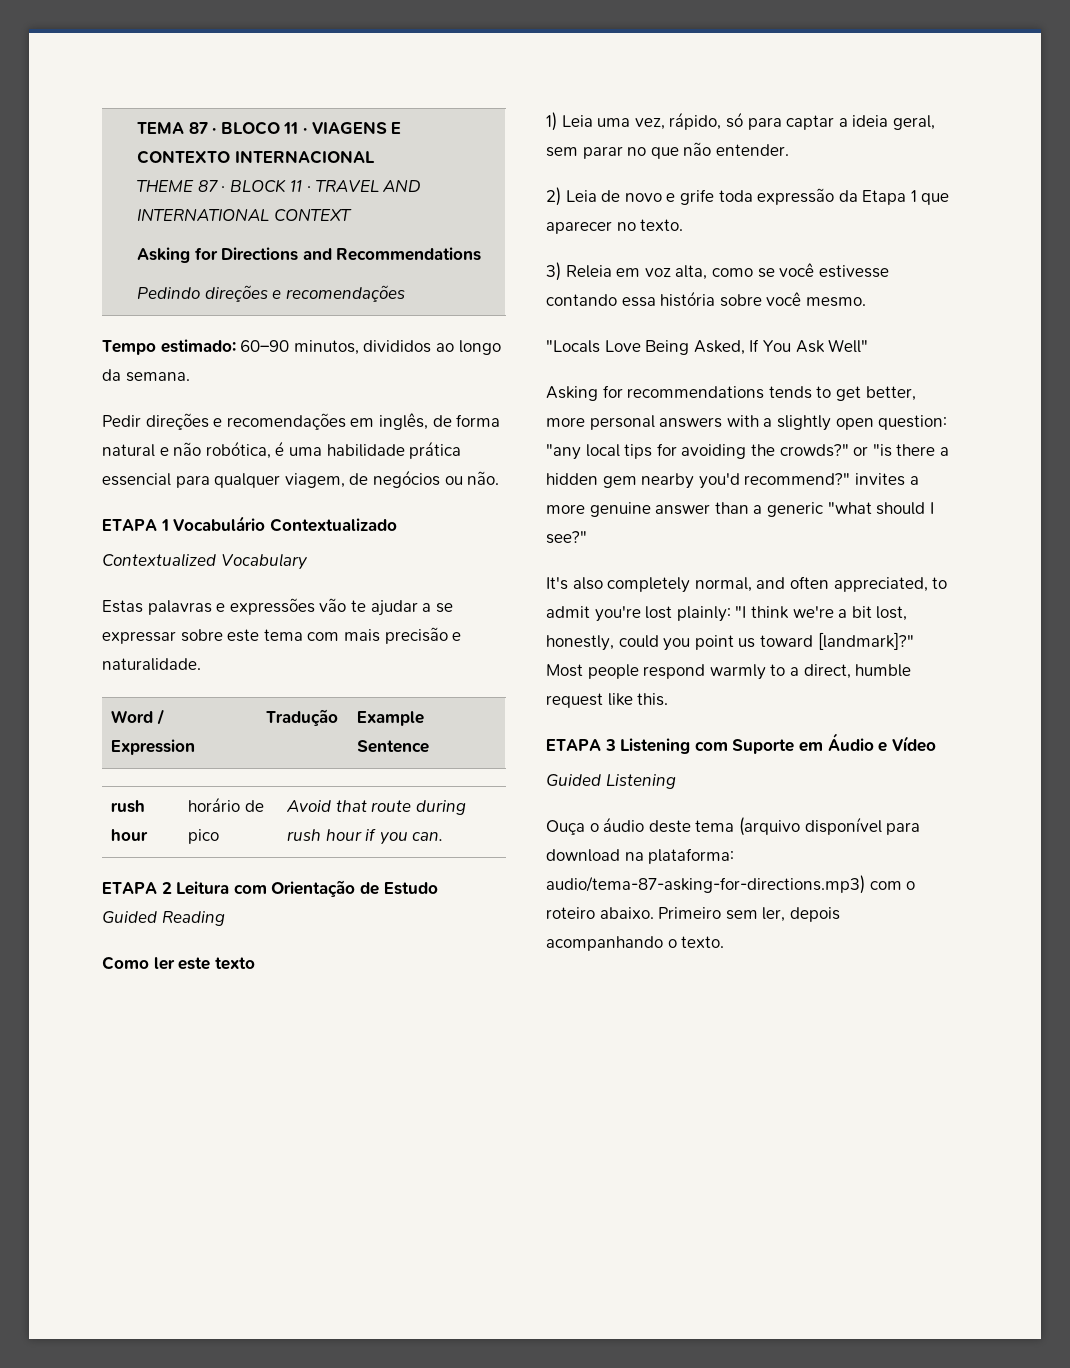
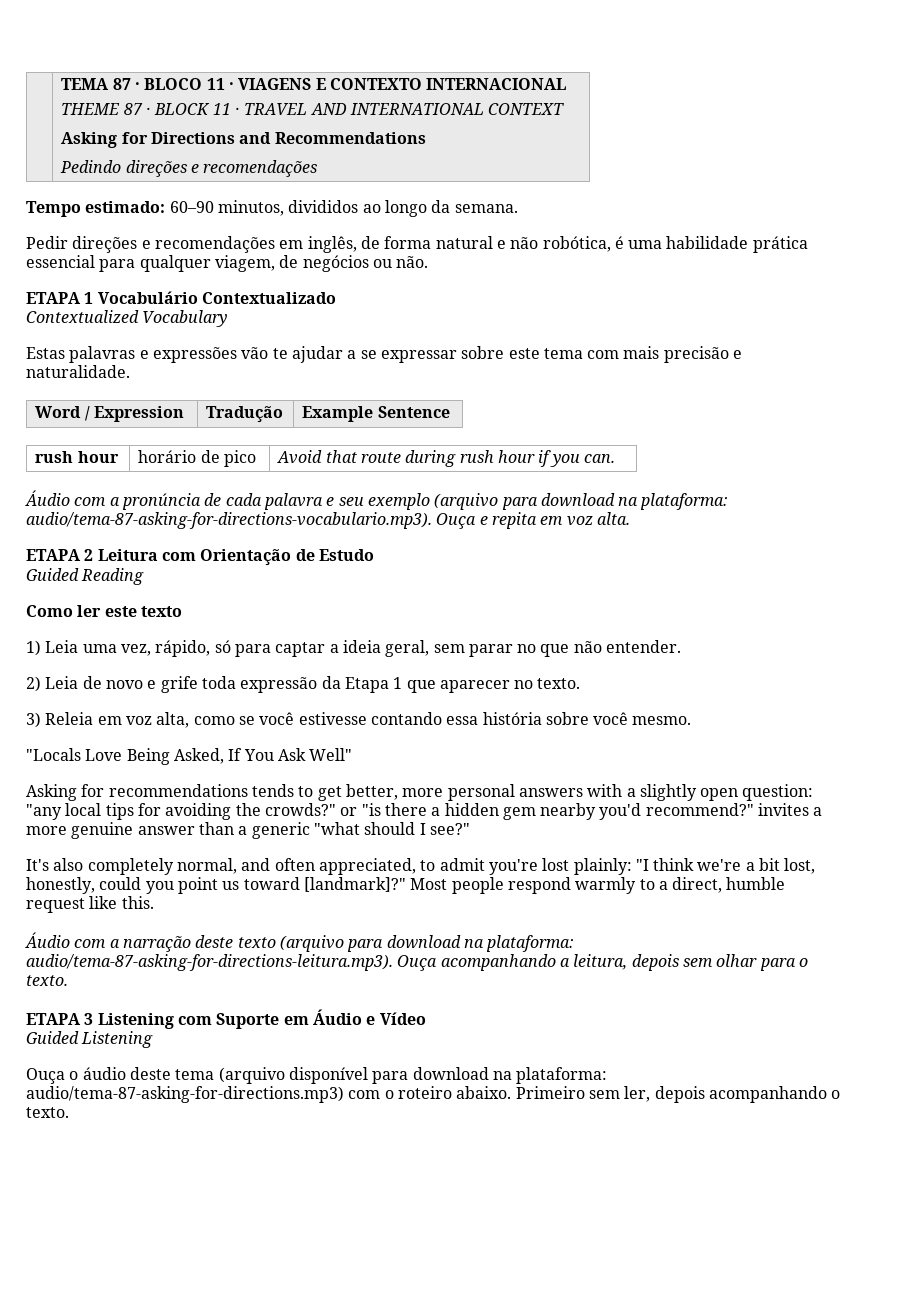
(444, 836) none -> [25,490,729,510] [26,512,630,529] // Áudio com a pronúncia de cada palavra e seu exemplo (arquivo para download na plataforma: audio/tema-87-asking-for-directions-vocabulario.mp3). Ouça e repita em voz alta.
(669, 699) none -> [25,932,575,952] [26,954,808,971] [26,975,68,986] // Áudio com a narração deste texto (arquivo para download na plataforma: audio/tema-87-asking-for-directions-leitura.mp3). Ouça acompanhando a leitura, depois sem olhar para o texto.

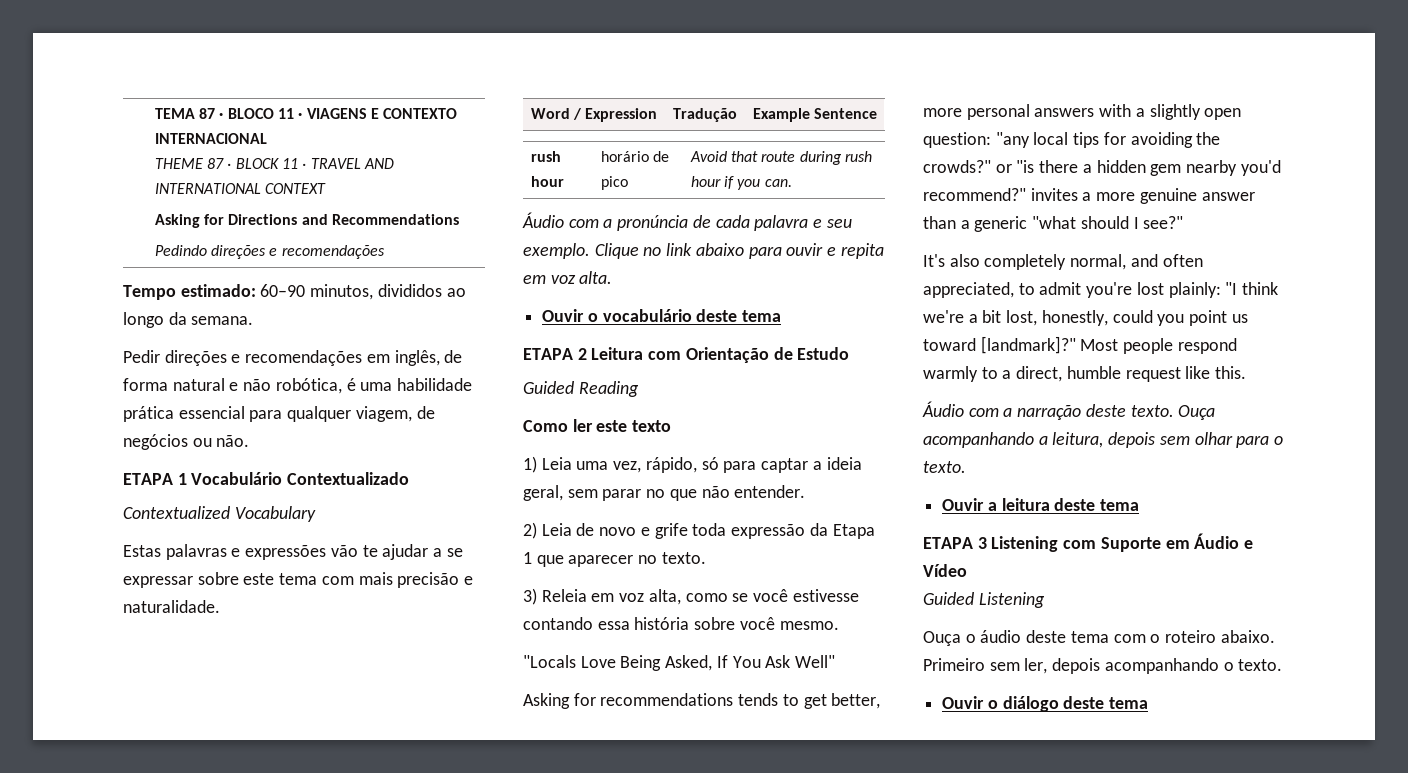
[367,493,729,510] [26,512,477,529] exemplo (arquivo para download na plataforma: audio/tema-87-asking-for-directions-vocabulario.mp3). Ouça -> [523,243,824,259] exemplo. Clique no link abaixo para ouvir
(630, 518) none -> [542,309,782,322] // Ouvir o vocabulário deste tema
[237,935,575,952] [26,954,393,971] texto (arquivo para download na plataforma: audio/tema-87-asking-for-directions-leitura.mp3). -> [1130,405,1174,417] texto.
(68, 980) none -> [942,498,1140,511] // Ouvir a leitura deste tema
[218,1067,608,1084] [26,1086,344,1103] (arquivo disponível para download na plataforma: audio/tema-87-asking-for-directions.mp3) -> (1109, 637) none
(69, 1112) none -> [942,696,1149,712] // Ouvir o diálogo deste tema

